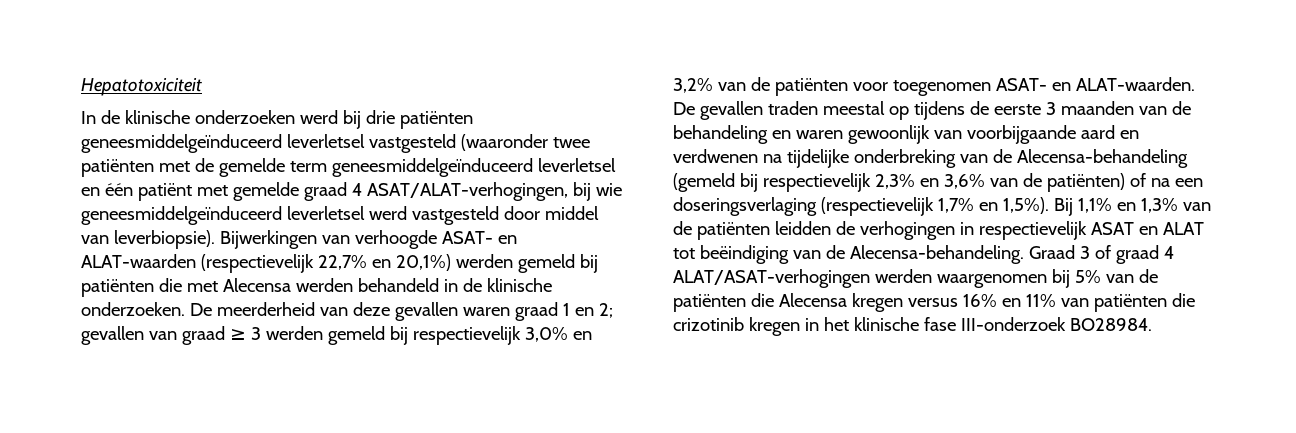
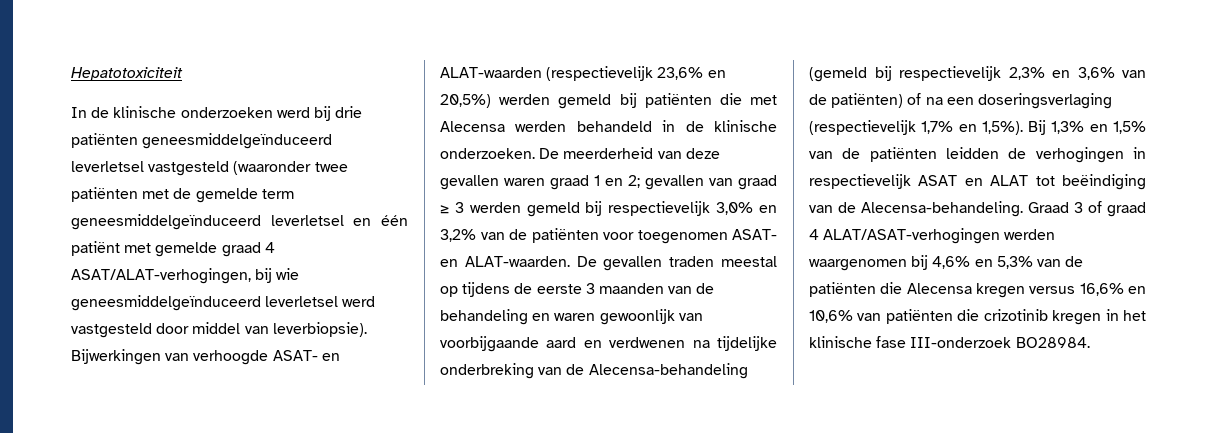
[317,254,451,271] 22,7% en 20,1%) -> [657,67,726,80] [440,94,491,108] 23,6% en 20,5%)
[1077,198,1178,213] 1,1% en 1,3% -> [1051,121,1146,134] 1,3% en 1,5%
[1074,270,1101,283] 5% -> [932,256,1033,269] 4,6% en 5,3%
[962,294,1056,307] 16% en 11% -> [1079,283,1146,296] [809,310,853,323] 16,6% en 10,6%

